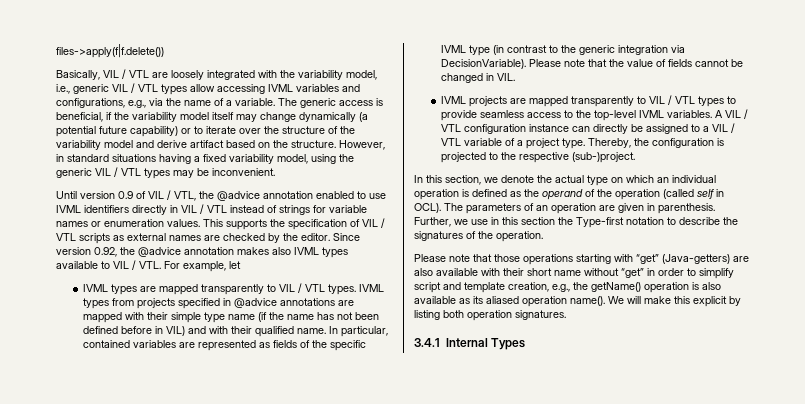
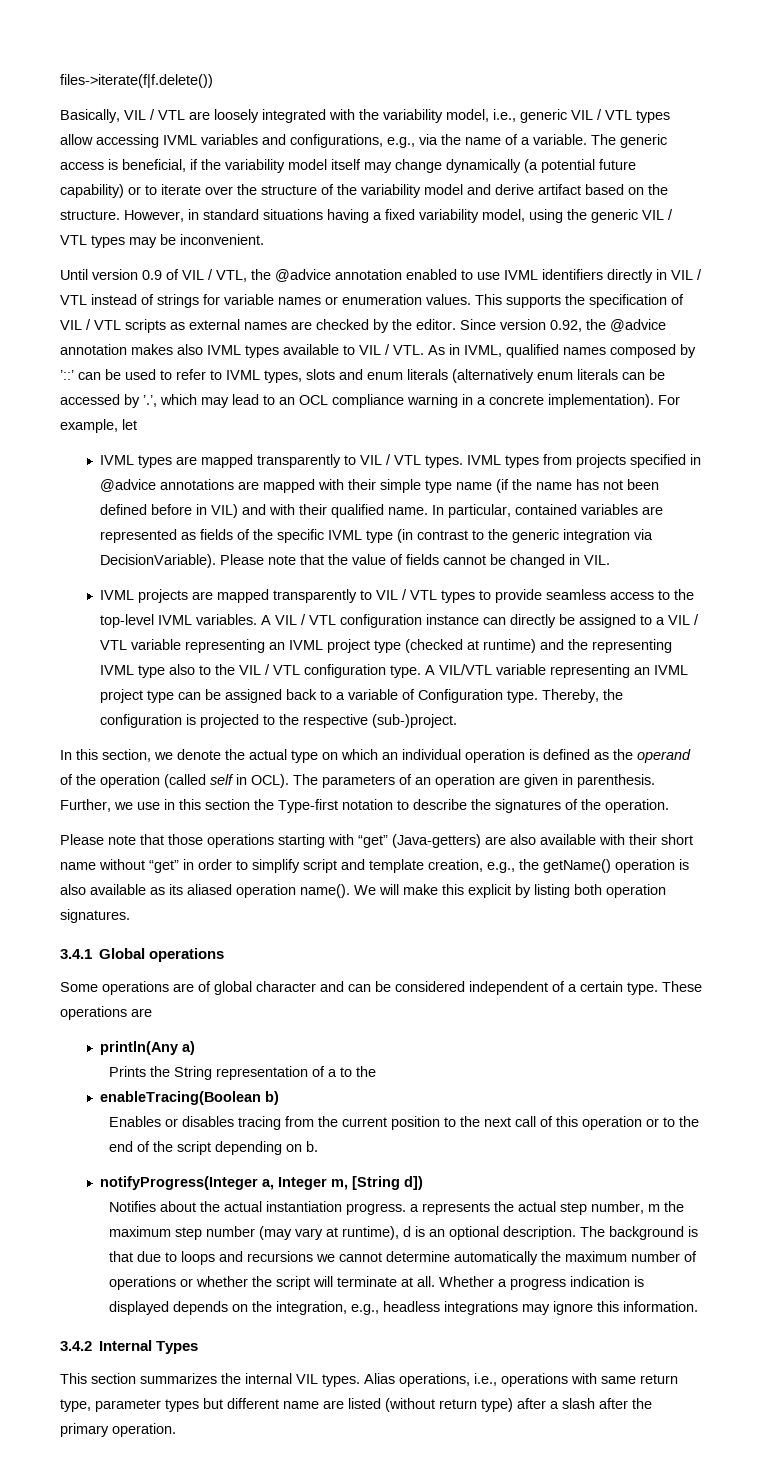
[56,44,164,58] files->apply(f|f.delete()) -> [60,74,213,88] files->iterate(f|f.delete())
(161, 265) none -> [428,344,696,358] [60,369,665,383] [60,394,654,408] As in IVML, qualified names composed by ’::’ can be used to refer to IVML types, slots and enum literals (alternatively enum literals can be accessed by ’.’, which may lead to an OCL compliance warning in a concrete implementation).
[504,138,560,149] of a project -> [185,639,673,653] [100,664,689,678] [100,689,504,703] representing an IVML project type (checked at runtime) and the representing IVML type also to the VIL / VTL configuration type. A VIL/VTL variable representing an IVML project type can be assigned back to a variable of Configuration
[445,338,525,350] Internal Types -> [99,948,225,962] [60,981,702,995] [60,1006,152,1020] [100,1041,196,1055] [108,1066,376,1080] [100,1091,280,1105] [108,1116,699,1130] [108,1141,318,1155] [100,1176,424,1190] [108,1201,684,1215] [108,1226,698,1240] [108,1251,697,1265] [108,1276,644,1290] [108,1301,698,1315] [60,1340,199,1354] [60,1373,678,1387] [60,1398,652,1412] [60,1423,176,1437] Global operations // Some operations are of global character and can be considered independent of a certain type. These operations are // println(Any a) // Prints the String representation of a to the // enableTracing(Boolean b) // Enables or disables tracing from the current position to the next call of this operation or to the end of the script depending on b. // notifyProgress(Integer a, Integer m, [String d]) // Notifies about the actual instantiation progress. a represents the actual step number, m the maximum step number (may vary at runtime), d is an optional description. The background is that due to loops and recursions we cannot determine automatically the maximum number of operations or whether the script will terminate at all. Whether a progress indication is displayed depends on the integration, e.g., headless integrations may ignore this information. // 3.4.2 Internal Types // This section summarizes the internal VIL types. Alias operations, i.e., operations with same return type, parameter types but different name are listed (without return type) after a slash after the primary operation.

